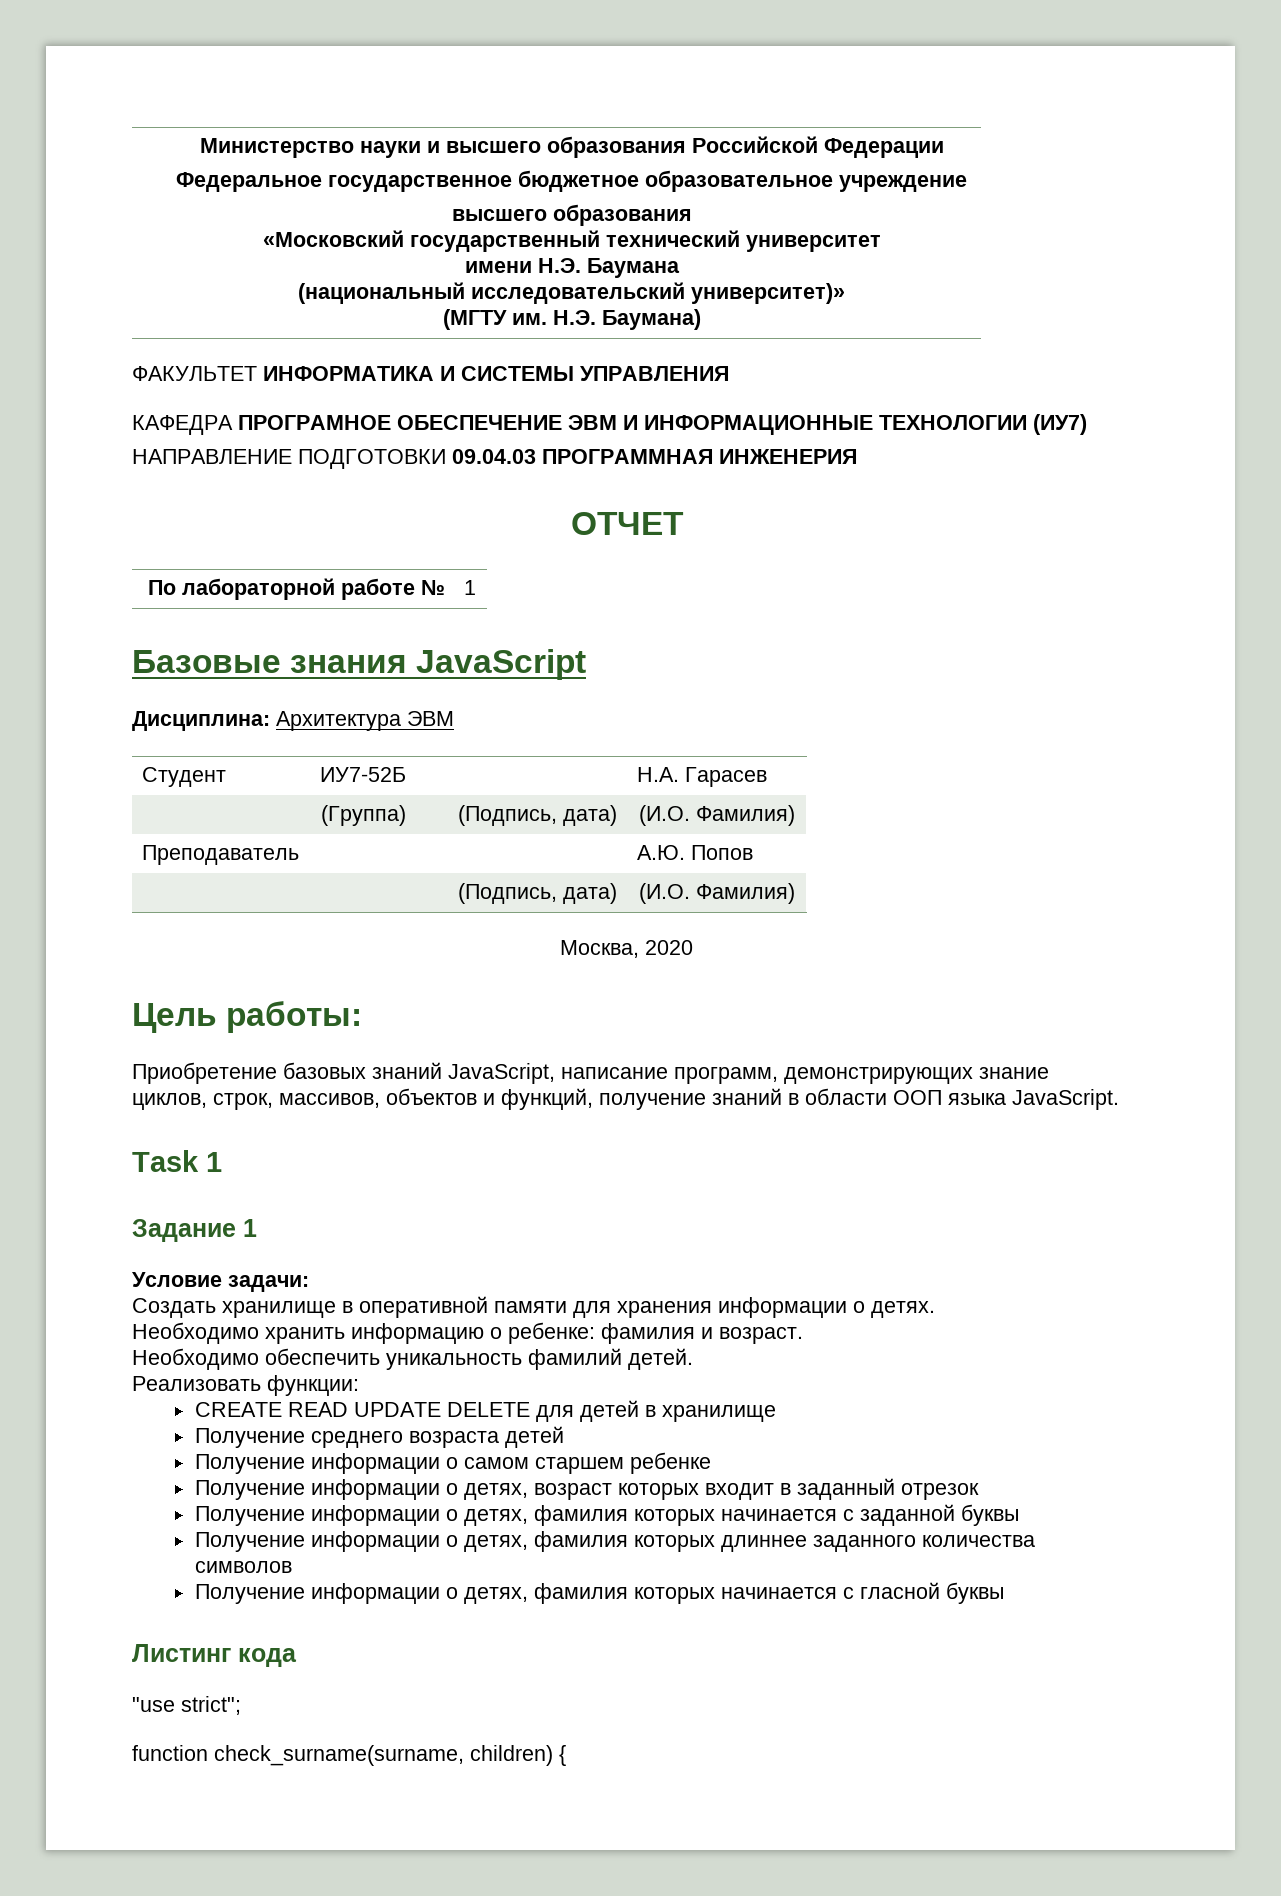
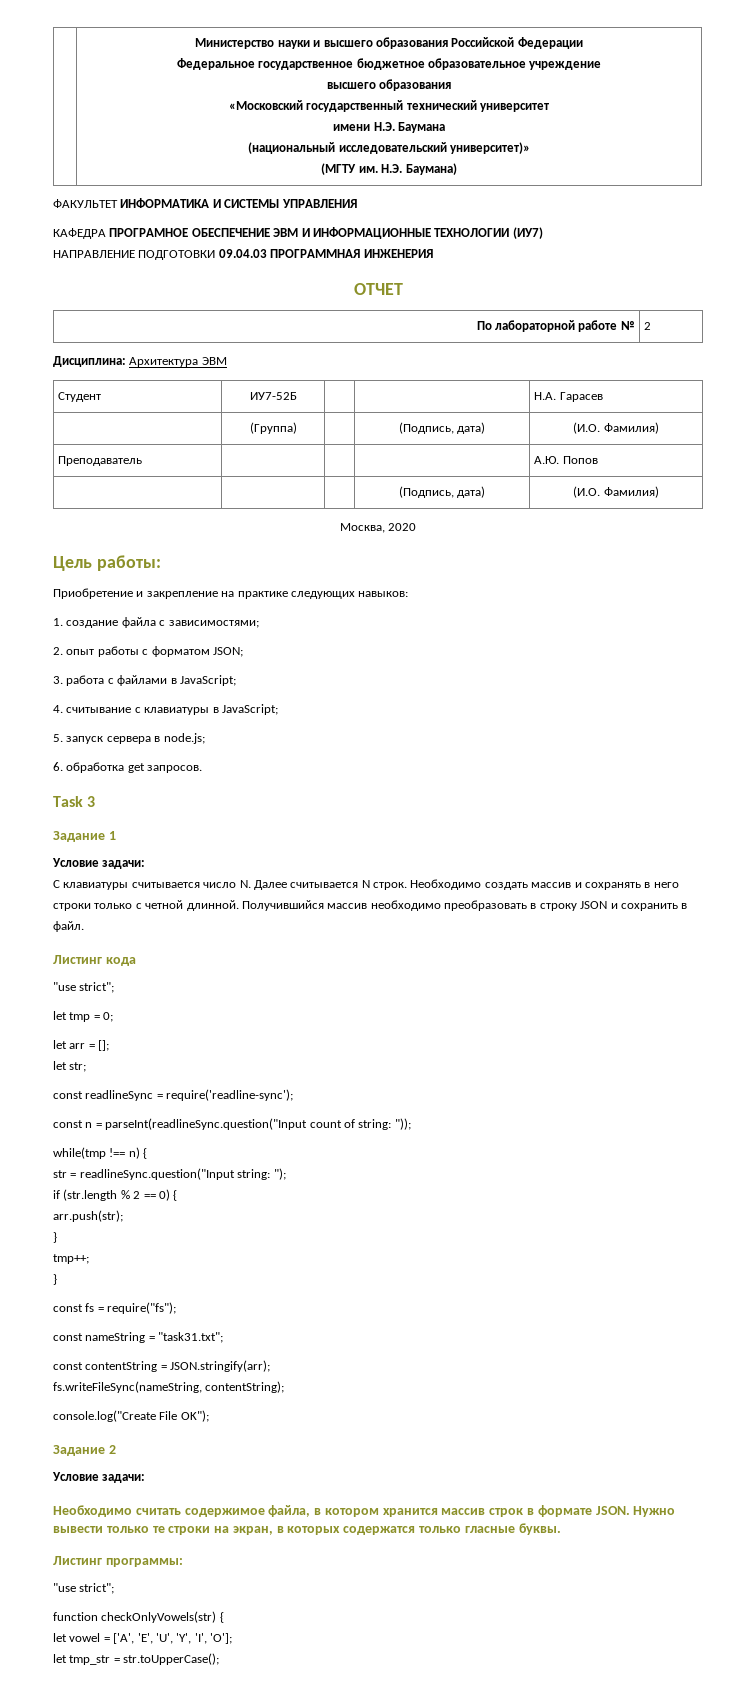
[463,580,476,595] [132,649,587,680] 1 // Базовые знания JavaScript -> [644,322,652,330] 2
[283,1062,1049,1084] [132,1088,1119,1110] базовых знаний JavaScript, написание программ, демонстрирующих знание циклов, строк, массивов, объектов и функций, получение знаний в области ООП языка JavaScript. -> [136,591,409,599] [53,617,259,628] [53,646,243,657] [53,675,236,686] [53,704,278,715] [53,733,205,744] [53,762,203,773] и закрепление на практике следующих навыков: // 1. создание файла с зависимостями; // 2. опыт работы с форматом JSON; // 3. работа с файлами в JavaScript; // 4. считывание с клавиатуры в JavaScript; // 5. запуск сервера в node.js; // 6. обработка get запросов.
[206,1152,222,1172] 1 -> [87,796,96,807] 3
[132,1296,935,1318] [132,1322,803,1344] [132,1348,693,1370] [132,1375,359,1396] [194,1400,776,1422] [194,1426,564,1448] [194,1452,711,1474] [194,1478,979,1500] [194,1504,1019,1526] [194,1531,1035,1552] [194,1561,292,1573] [194,1582,1004,1604] [132,1644,297,1667] Создать хранилище в оперативной памяти для хранения информации о детях. // Необходимо хранить информацию о ребенке: фамилия и возраст. // Необходимо обеспечить уникальность фамилий детей. // Реализовать функции: // CREATE READ UPDATE DELETE для детей в хранилище // Получение среднего возраста детей // Получение информации о самом старшем ребенке // Получение информации о детях, возраст которых входит в заданный отрезок // Получение информации о детях, фамилия которых начинается с заданной буквы // Получение информации о детях, фамилия которых длиннее заданного количества символов // Получение информации о детях, фамилия которых начинается с гласной буквы // Листинг кода -> [53,879,679,890] [53,900,688,911] [53,921,84,932] [53,955,136,966] [53,982,115,993] [53,1011,114,1022] [53,1040,110,1051] [53,1061,87,1072] [53,1089,294,1101] [53,1118,411,1130] [53,1147,148,1159] [53,1168,286,1180] [53,1189,178,1201] [53,1210,123,1222] [53,1232,57,1243] [53,1254,89,1264] [53,1274,57,1285] [53,1302,177,1314] [53,1332,224,1343] [53,1360,271,1372] [53,1381,285,1393] [53,1410,209,1422] [53,1445,116,1456] [52,1472,146,1483] [53,1505,676,1517] [53,1523,561,1535] [53,1556,183,1567] С клавиатуры считывается число N. Далее считывается N строк. Необходимо создать массив и сохранять в него строки только с четной длинной. Получившийся массив необходимо преобразовать в строку JSON и сохранить в файл. // Листинг кода // "use strict"; // let tmp = 0; // let arr = []; // let str; // const readlineSync = require('readline-sync'); // const n = parseInt(readlineSync.question("Input count of string: ")); // while(tmp !== n) { // str = readlineSync.question("Input string: "); // if (str.length % 2 == 0) { // arr.push(str); // } // tmp++; // } // const fs = require("fs"); // const nameString = "task31.txt"; // const contentString = JSON.stringify(arr); // fs.writeFileSync(nameString, contentString); // console.log("Create File OK"); // Задание 2 // Условие задачи: // Необходимо считать содержимое файла, в котором хранится массив строк в формате JSON. Нужно вывести только те строки на экран, в которых содержатся только гласные буквы. // Листинг программы:
[214,1745,566,1766] check_surname(surname, children) { -> [101,1611,224,1623] [53,1633,232,1644] [53,1653,220,1665] checkOnlyVowels(str) { // let vowel = ['A', 'E', 'U', 'Y', 'I', 'O']; // let tmp_str = str.toUpperCase();

